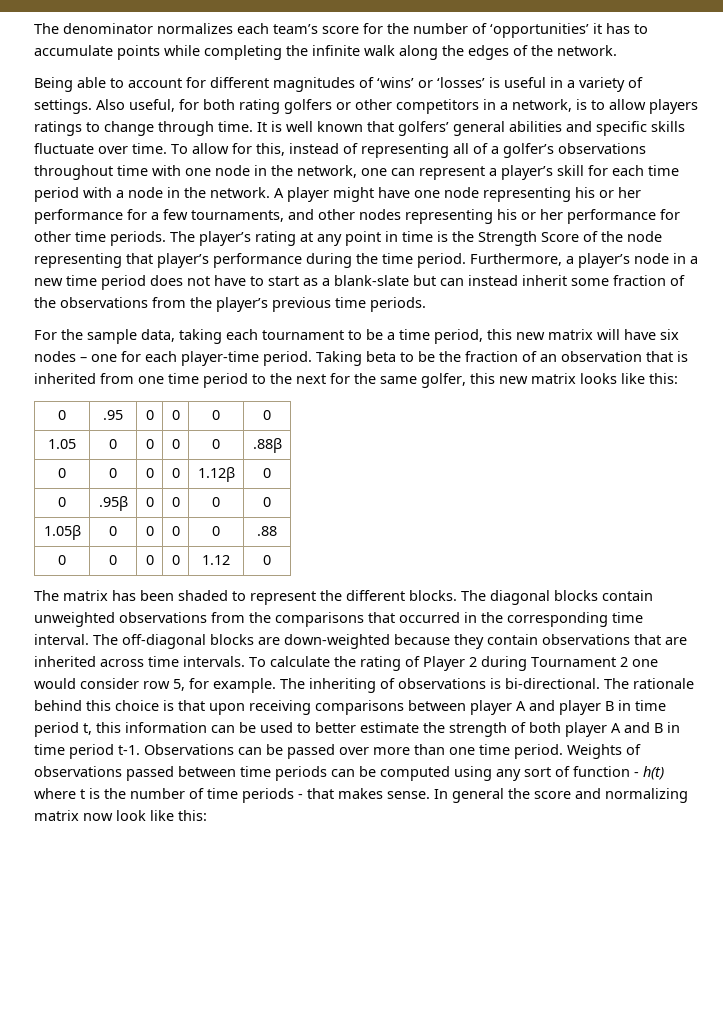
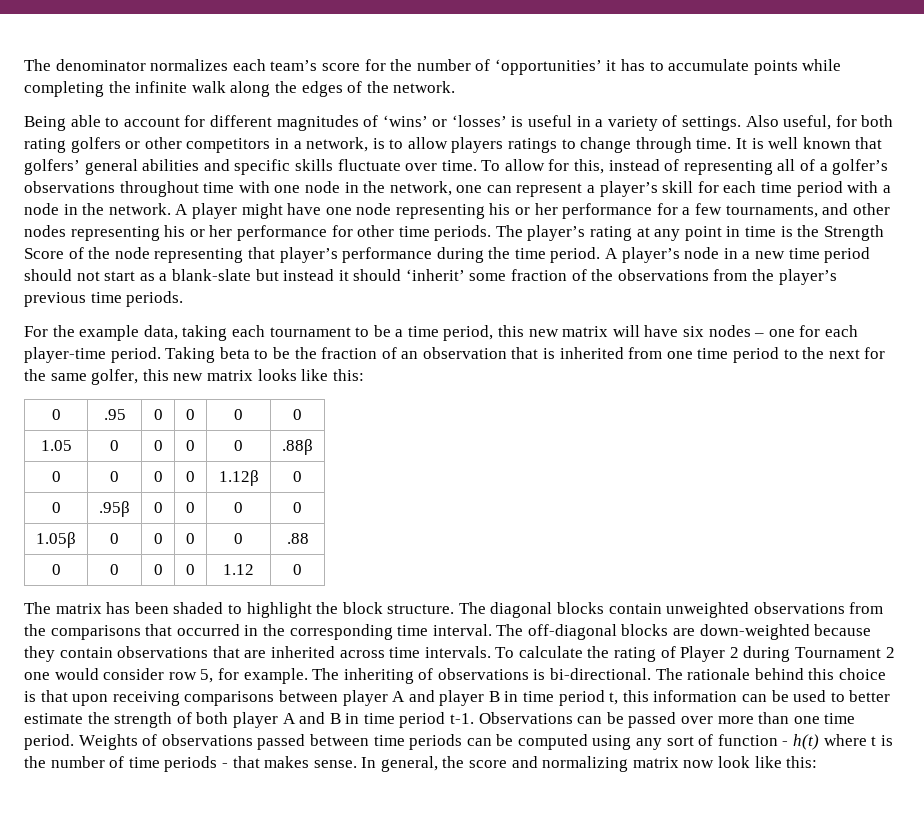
[470,253,574,266] Furthermore, a -> [605,248,619,259] A
[150,275,264,286] does not have to -> [24,269,100,281] should not
[440,275,567,286] can instead inherit -> [283,269,465,281] instead it should ‘inherit’
[87,329,137,344] sample -> [79,325,140,341] example
[250,590,457,605] represent the different blocks. -> [246,602,455,618] highlight the block structure.
[452,788,504,803] general -> [380,756,438,772] general,

